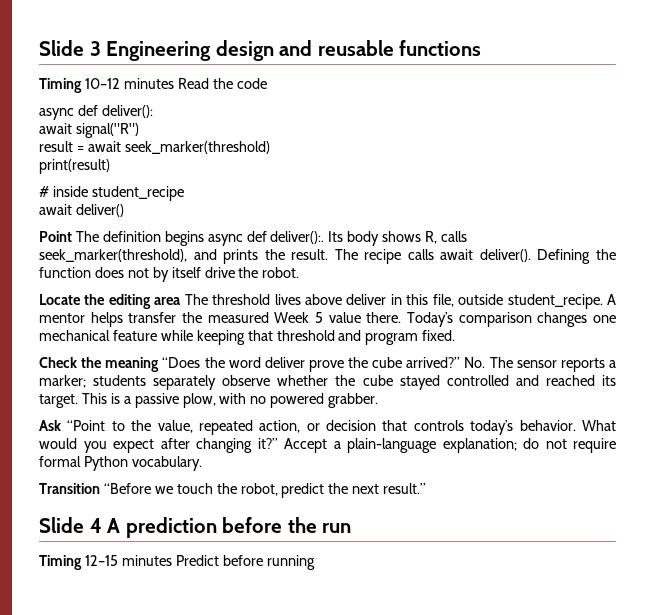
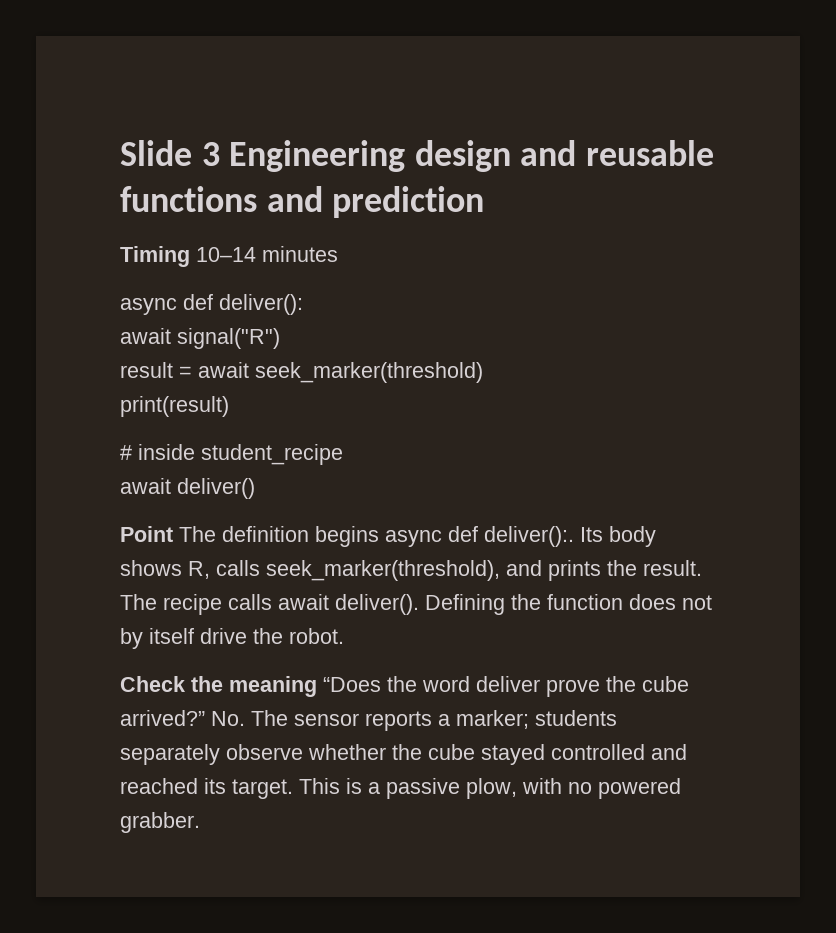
[39,78,267,93] // Timing 10–12 minutes Read the code -> [266,186,485,218] [120,246,338,267] and prediction // Timing 10–14 minutes
[39,294,617,309] [39,312,616,327] [39,330,456,345] // Locate the editing area The threshold lives above deliver in this file, outside student_recipe. A mentor helps transfer the measured Week 5 value there. Today’s comparison changes one mechanical feature while keeping that threshold and program fixed. -> (344, 636) none
[39,420,617,435] [39,438,616,453] [39,456,202,471] [39,483,427,498] [39,517,352,538] [39,555,315,570] // Ask “Point to the value, repeated action, or decision that controls today’s behavior. What would you expect after changing it?” Accept a plain-language explanation; do not require formal Python vocabulary. // Transition “Before we touch the robot, predict the next result.” // Slide 4 A prediction before the run // Timing 12–15 minutes Predict before running -> (200, 822) none

